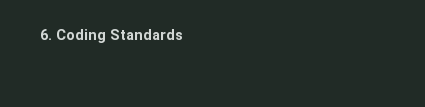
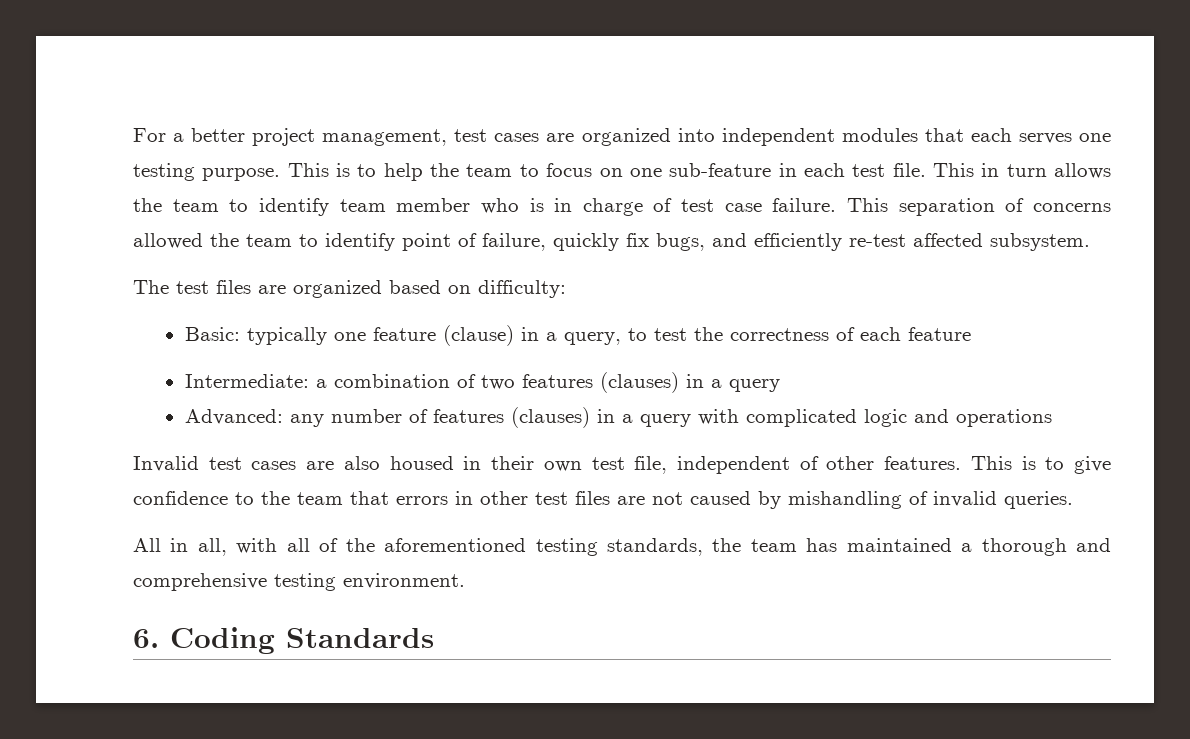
(40, 34) none -> [133,128,1112,146] [133,163,1112,181] [133,198,1111,216] [133,233,1090,251] [133,280,566,298] [184,325,971,346] [184,372,780,393] [184,407,1052,428] [133,456,1111,474] [133,491,1073,509] [133,538,1111,556] [133,573,465,591] For a better project management, test cases are organized into independent modules that each serves one testing purpose. This is to help the team to focus on one sub-feature in each test file. This in turn allows the team to identify team member who is in charge of test case failure. This separation of concerns allowed the team to identify point of failure, quickly fix bugs, and efficiently re-test affected subsystem. // The test files are organized based on difficulty: // Basic: typically one feature (clause) in a query, to test the correctness of each feature // Intermediate: a combination of two features (clauses) in a query // Advanced: any number of features (clauses) in a query with complicated logic and operations // Invalid test cases are also housed in their own test file, independent of other features. This is to give confidence to the team that errors in other test files are not caused by mishandling of invalid queries. // All in all, with all of the aforementioned testing standards, the team has maintained a thorough and comprehensive testing environment. //

